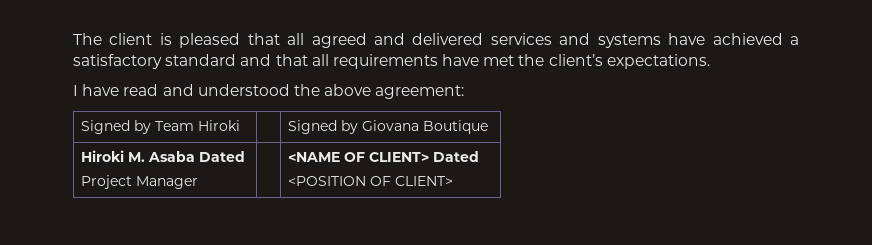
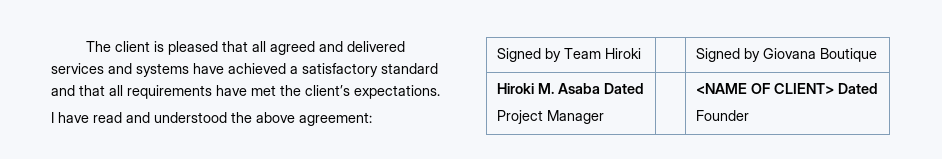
[288,176,454,186] <POSITION OF CLIENT> -> [696,110,750,121] Founder

